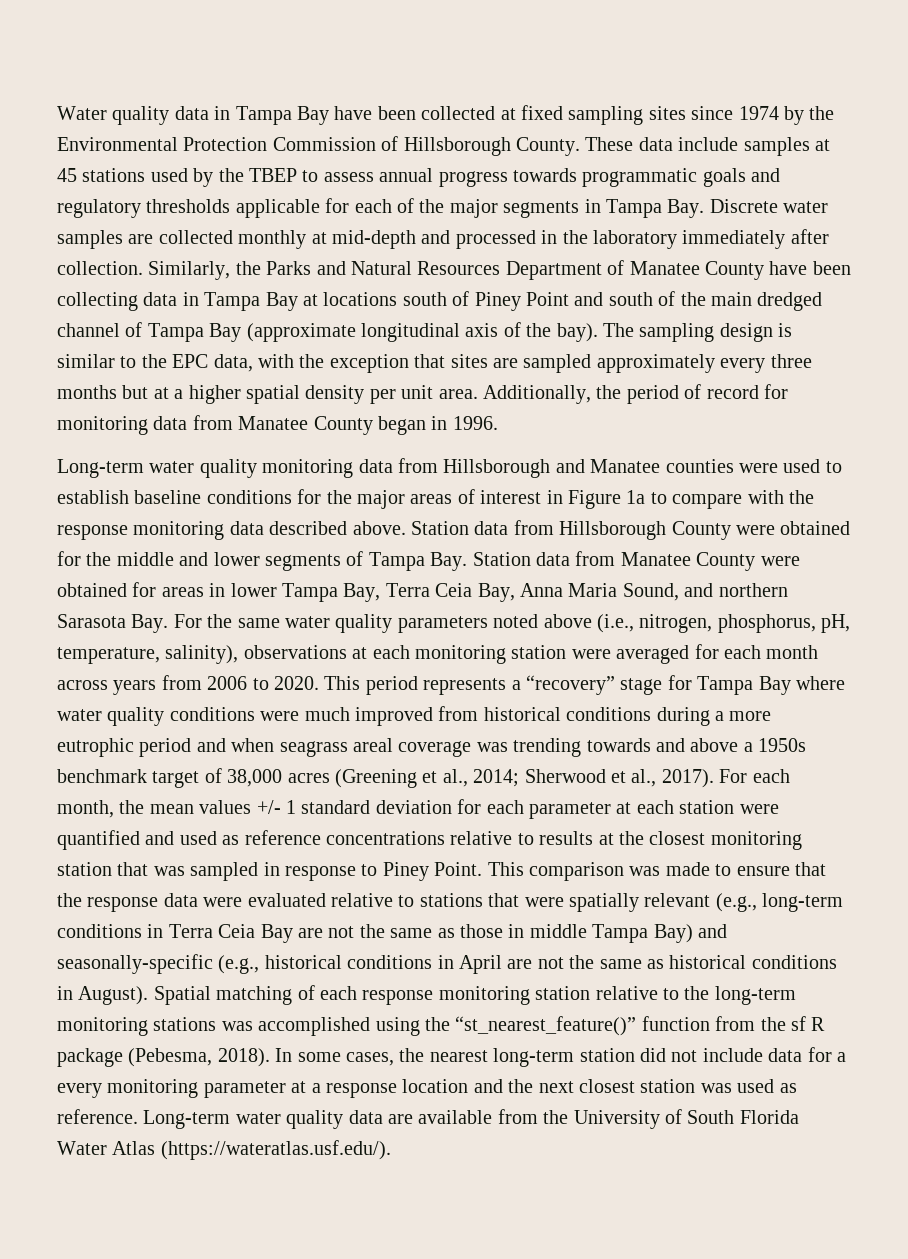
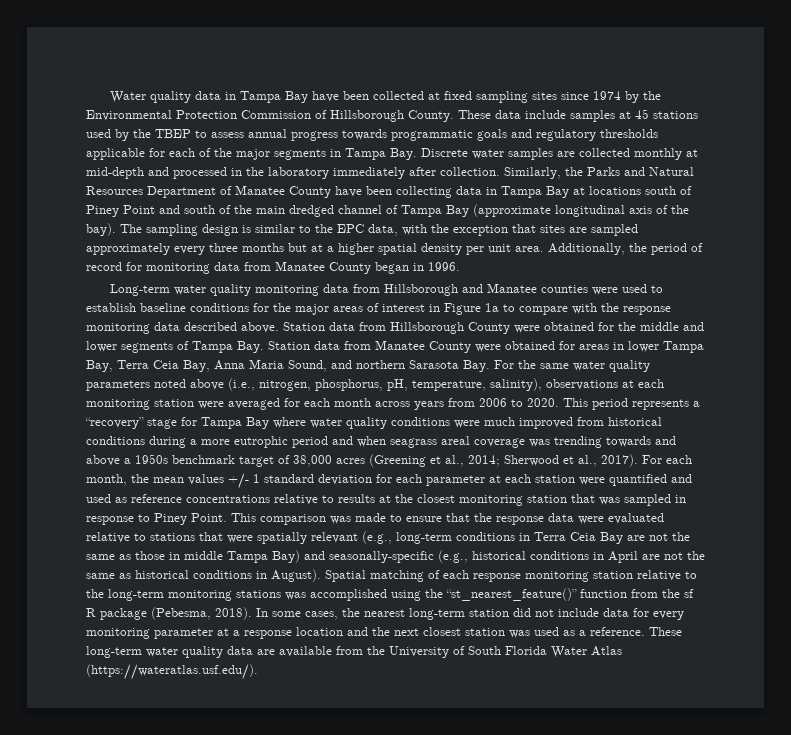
[836,1052,846,1062] a -> (649, 612) none
[57,1109,231,1129] reference. Long-term -> [579,627,682,636] [86,646,142,658] a reference. These long-term

